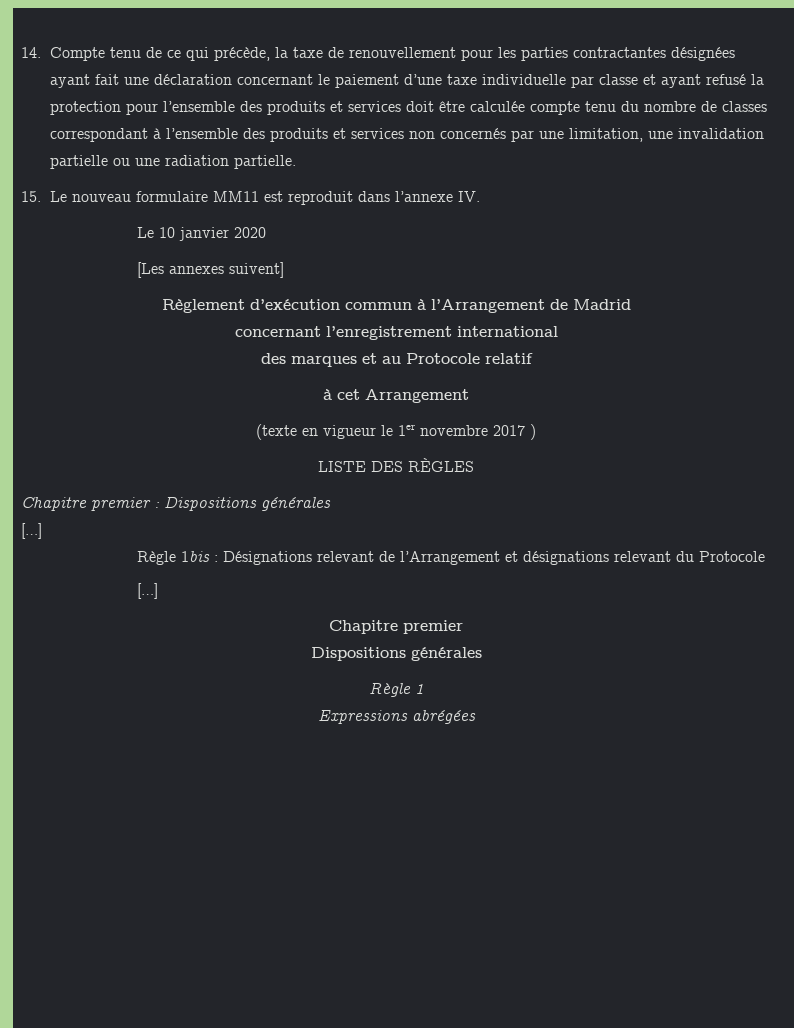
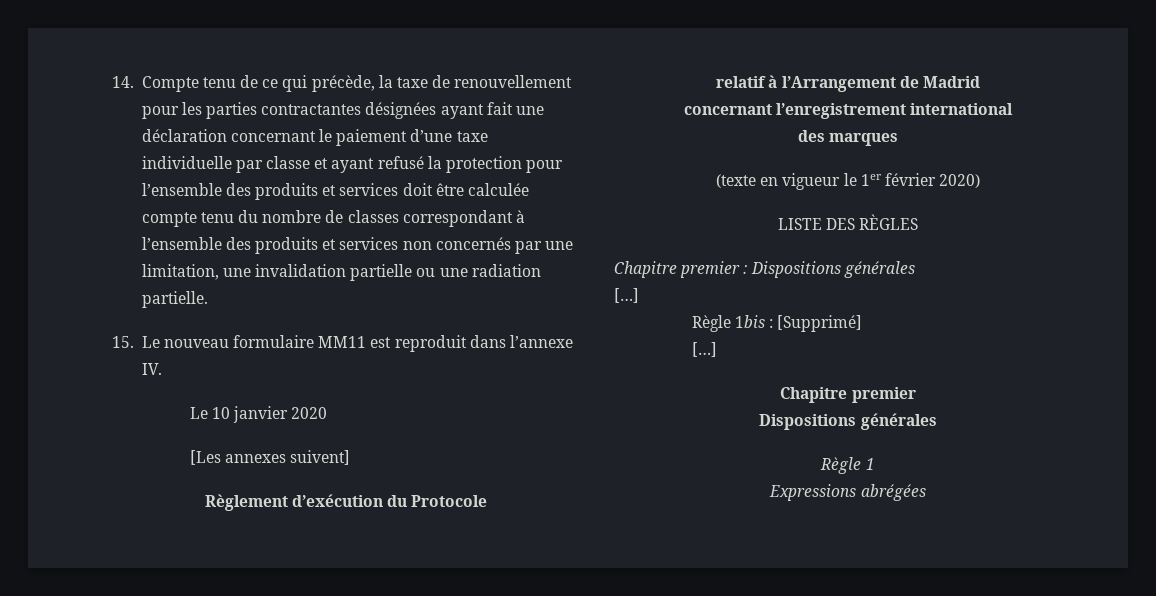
[344,302,412,310] commun -> [387,495,488,507] [716,76,767,88] du Protocole // relatif
[361,353,533,364] [323,389,469,403] et au Protocole relatif // à cet Arrangement -> (899, 139) none
[420,424,536,440] novembre 2017 ) -> [884,173,981,188] février 2020)
[222,551,765,565] Désignations relevant de l’Arrangement et désignations relevant du Protocole -> [777,315,863,332] [Supprimé]

